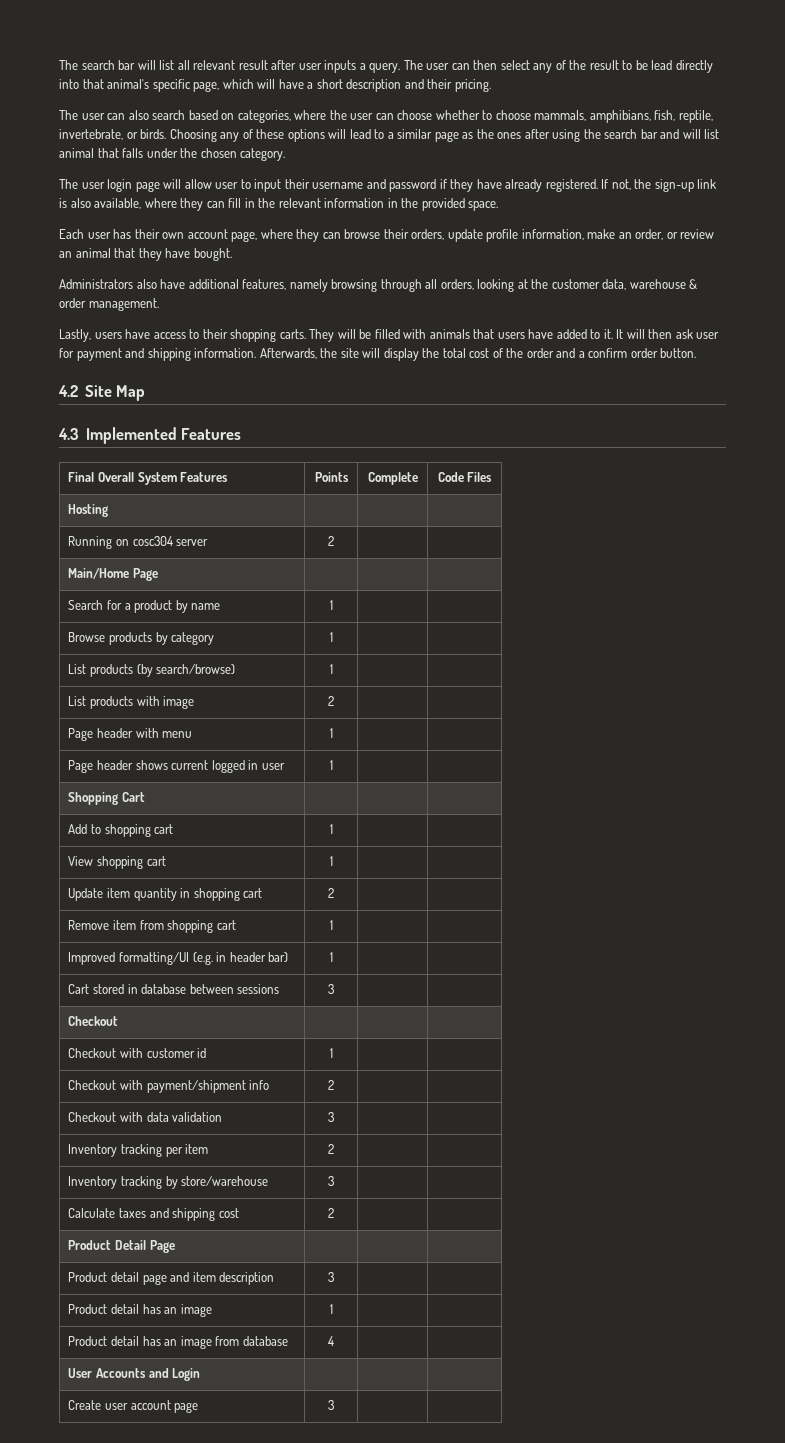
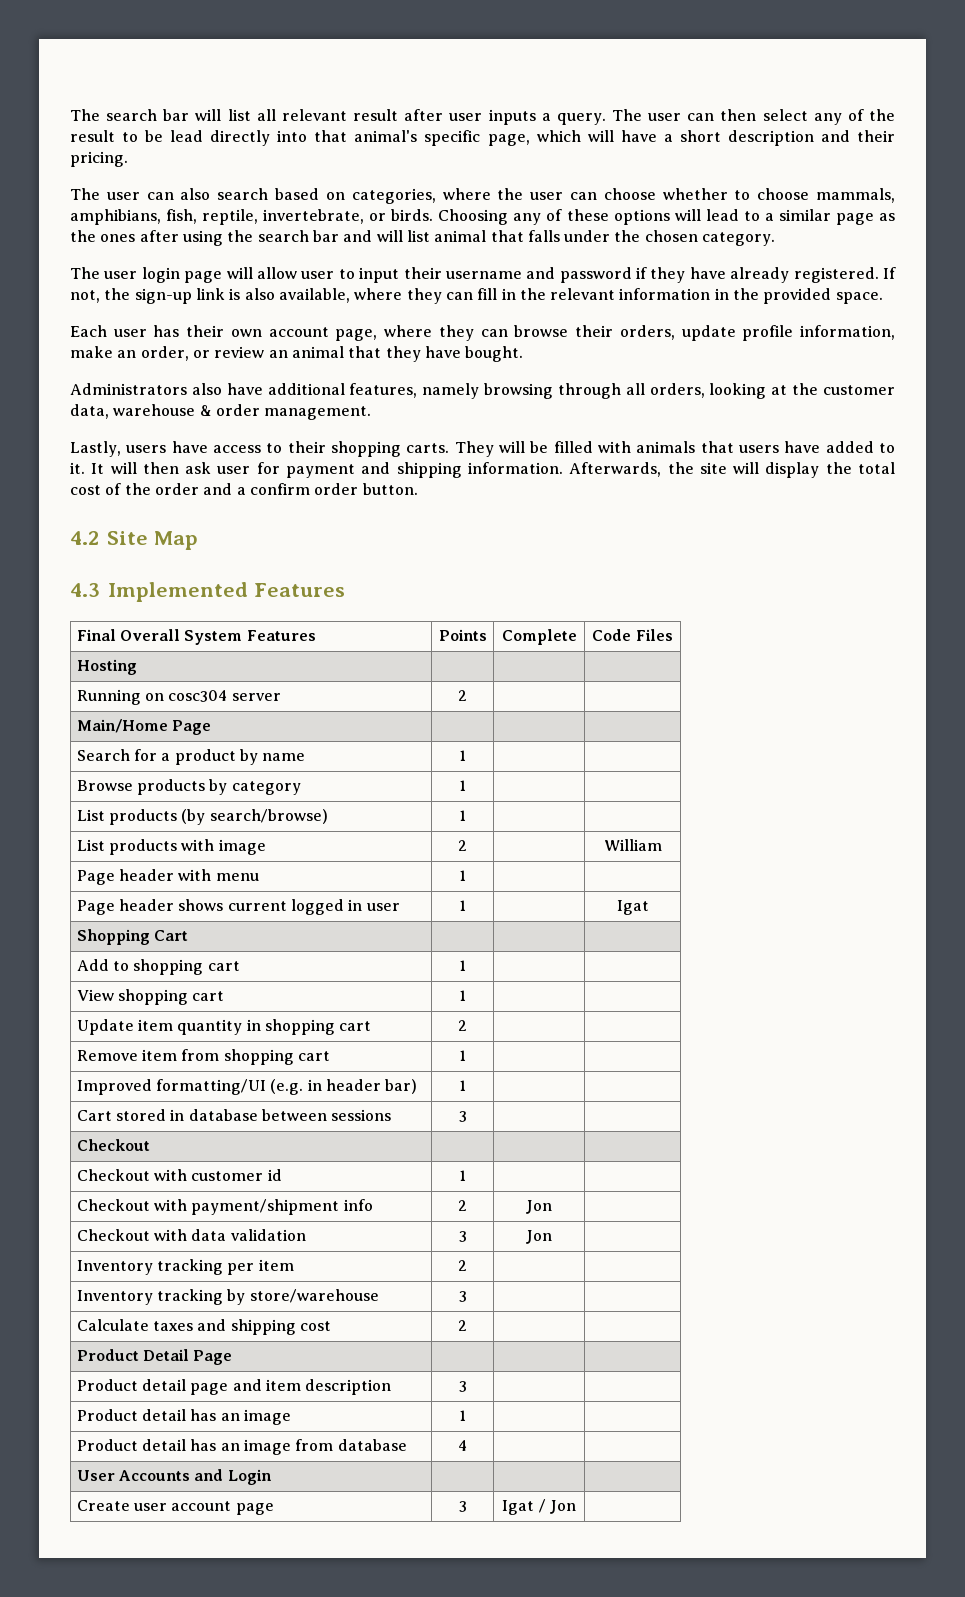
(334, 701) none -> [603,839,662,851] William
(333, 765) none -> [616,900,649,915] Igat
(334, 1085) none -> [526,1200,552,1214] Jon
(334, 1117) none -> [526,1230,552,1244] Jon
(334, 1405) none -> [502,1499,576,1515] Igat / Jon

